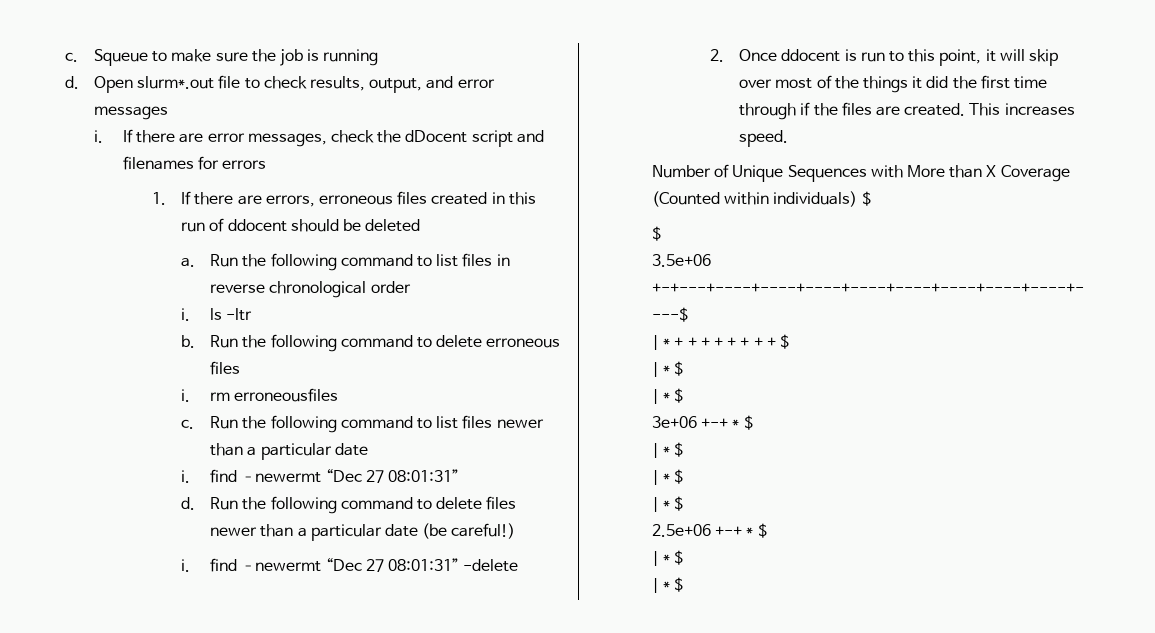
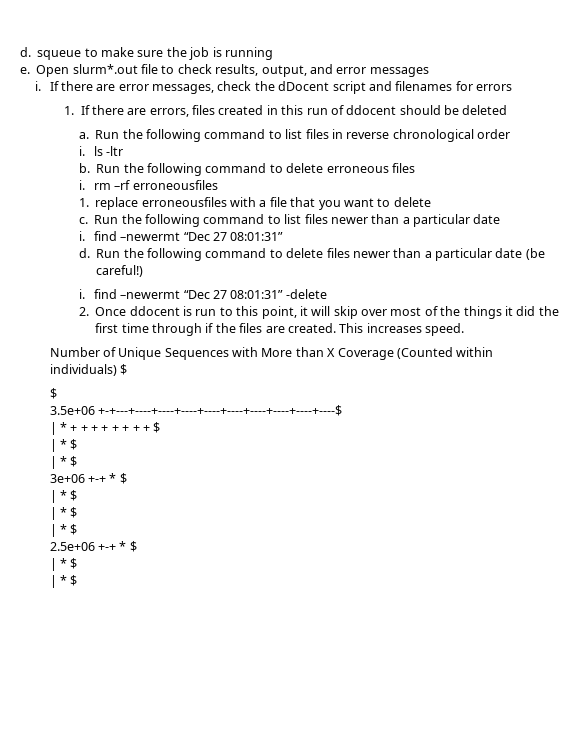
[65,49,149,66] c. Squeue -> [20,47,82,60] d. squeue
[65,76,79,89] d. -> [20,67,30,74] e.
[318,195,393,205] erroneous -> (189, 112) none
[234,388,339,402] erroneousfiles -> [114,180,218,190] [79,197,431,210] –rf erroneousfiles // 1. replace erroneousfiles with a file that you want to delete

